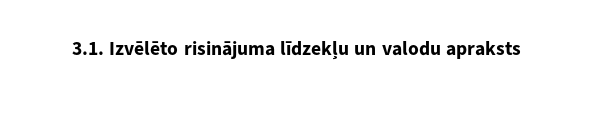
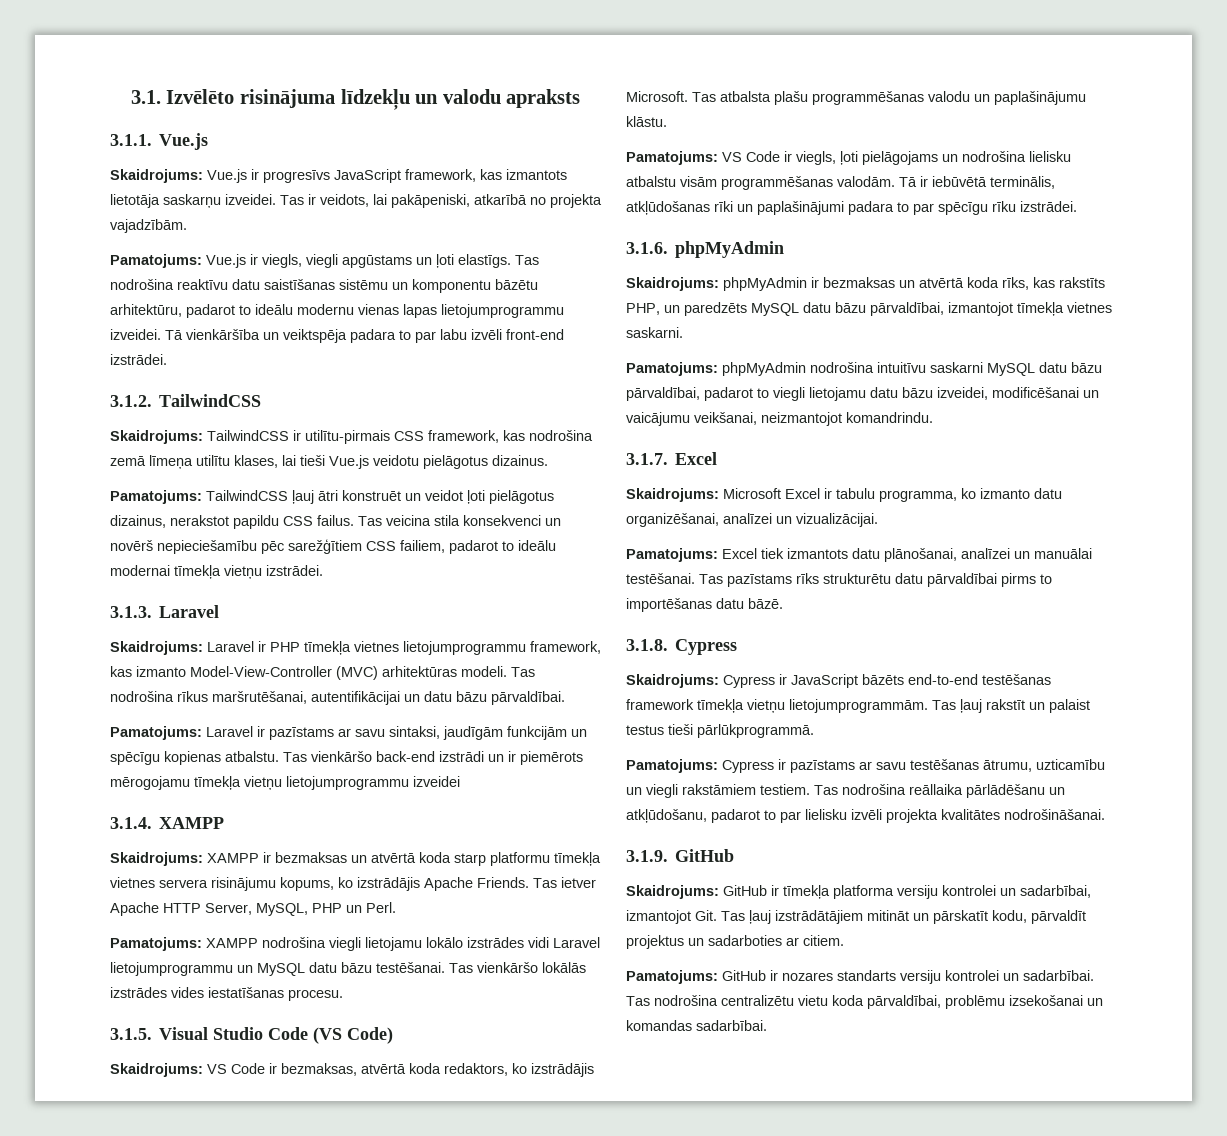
(521, 50) none -> [110,133,209,150] [110,169,567,183] [110,194,602,208] [110,219,187,233] [110,254,539,268] [110,279,538,293] [110,304,564,318] [110,329,564,343] [110,354,167,365] [110,394,262,407] [110,430,593,444] [110,455,548,469] [110,490,554,504] [110,515,561,529] [110,539,556,554] [110,565,323,579] [110,605,220,618] [110,641,601,655] [110,666,535,680] [110,691,565,705] [110,726,587,740] [110,751,583,765] [110,776,460,790] [110,817,225,829] [110,852,601,866] [110,877,596,891] [110,902,396,916] [110,937,600,951] [110,962,586,976] [110,987,343,1001] [110,1027,394,1044] [110,1063,594,1077] [626,91,1086,105] [626,116,667,127] [626,151,1071,165] [626,176,1055,190] [626,201,1077,215] [626,241,785,258] [626,277,1105,291] [626,302,1112,316] [626,327,683,338] [626,362,1102,376] [626,387,1099,401] [626,412,933,426] [626,452,718,465] [626,488,1062,502] [626,513,878,527] [626,548,1092,562] [626,573,1052,587] [626,598,783,612] [626,639,738,655] [626,674,1051,688] [626,699,1090,713] [626,724,814,738] [626,759,1105,773] [626,784,1065,798] [626,809,1105,823] [626,849,735,862] [626,885,1091,899] [626,910,1086,924] [626,935,844,949] [626,970,1094,984] [626,995,1103,1009] [626,1020,767,1031] // 3.1.1. Vue.js // Skaidrojums: Vue.js ir progresīvs JavaScript framework, kas izmantots lietotāja saskarņu izveidei. Tas ir veidots, lai pakāpeniski, atkarībā no projekta vajadzībām. // Pamatojums: Vue.js ir viegls, viegli apgūstams un ļoti elastīgs. Tas nodrošina reaktīvu datu saistīšanas sistēmu un komponentu bāzētu arhitektūru, padarot to ideālu modernu vienas lapas lietojumprogrammu izveidei. Tā vienkāršība un veiktspēja padara to par labu izvēli front-end izstrādei. // 3.1.2. TailwindCSS // Skaidrojums: TailwindCSS ir utilītu-pirmais CSS framework, kas nodrošina zemā līmeņa utilītu klases, lai tieši Vue.js veidotu pielāgotus dizainus. // Pamatojums: TailwindCSS ļauj ātri konstruēt un veidot ļoti pielāgotus dizainus, nerakstot papildu CSS failus. Tas veicina stila konsekvenci un novērš nepieciešamību pēc sarežģītiem CSS failiem, padarot to ideālu modernai tīmekļa vietņu izstrādei. // 3.1.3. Laravel // Skaidrojums: Laravel ir PHP tīmekļa vietnes lietojumprogrammu framework, kas izmanto Model-View-Controller (MVC) arhitektūras modeli. Tas nodrošina rīkus maršrutēšanai, autentifikācijai un datu bāzu pārvaldībai. // Pamatojums: Laravel ir pazīstams ar savu sintaksi, jaudīgām funkcijām un spēcīgu kopienas atbalstu. Tas vienkāršo back-end izstrādi un ir piemērots mērogojamu tīmekļa vietņu lietojumprogrammu izveidei // 3.1.4. XAMPP // Skaidrojums: XAMPP ir bezmaksas un atvērtā koda starp platformu tīmekļa vietnes servera risinājumu kopums, ko izstrādājis Apache Friends. Tas ietver Apache HTTP Server, MySQL, PHP un Perl. // Pamatojums: XAMPP nodrošina viegli lietojamu lokālo izstrādes vidi Laravel lietojumprogrammu un MySQL datu bāzu testēšanai. Tas vienkāršo lokālās izstrādes vides iestatīšanas procesu. // 3.1.5. Visual Studio Code (VS Code) // Skaidrojums: VS Code ir bezmaksas, atvērtā koda redaktors, ko izstrādājis Microsoft. Tas atbalsta plašu programmēšanas valodu un paplašinājumu klāstu. // Pamatojums: VS Code ir viegls, ļoti pielāgojams un nodrošina lielisku atbalstu visām programmēšanas valodām. Tā ir iebūvētā terminālis, atkļūdošanas rīki un paplašinājumi padara to par spēcīgu rīku izstrādei. // 3.1.6. phpMyAdmin // Skaidrojums: phpMyAdmin ir bezmaksas un atvērtā koda rīks, kas rakstīts PHP, un paredzēts MySQL datu bāzu pārvaldībai, izmantojot tīmekļa vietnes saskarni. // Pamatojums: phpMyAdmin nodrošina intuitīvu saskarni MySQL datu bāzu pārvaldībai, padarot to viegli lietojamu datu bāzu izveidei, modificēšanai un vaicājumu veikšanai, neizmantojot komandrindu. // 3.1.7. Excel // Skaidrojums: Microsoft Excel ir tabulu programma, ko izmanto datu organizēšanai, analīzei un vizualizācijai. // Pamatojums: Excel tiek izmantots datu plānošanai, analīzei un manuālai testēšanai. Tas pazīstams rīks strukturētu datu pārvaldībai pirms to importēšanas datu bāzē. // 3.1.8. Cypress // Skaidrojums: Cypress ir JavaScript bāzēts end-to-end testēšanas framework tīmekļa vietņu lietojumprogrammām. Tas ļauj rakstīt un palaist testus tieši pārlūkprogrammā. // Pamatojums: Cypress ir pazīstams ar savu testēšanas ātrumu, uzticamību un viegli rakstāmiem testiem. Tas nodrošina reāllaika pārlādēšanu un atkļūdošanu, padarot to par lielisku izvēli projekta kvalitātes nodrošināšanai. // 3.1.9. GitHub // Skaidrojums: GitHub ir tīmekļa platforma versiju kontrolei un sadarbībai, izmantojot Git. Tas ļauj izstrādātājiem mitināt un pārskatīt kodu, pārvaldīt projektus un sadarboties ar citiem. // Pamatojums: GitHub ir nozares standarts versiju kontrolei un sadarbībai. Tas nodrošina centralizētu vietu koda pārvaldībai, problēmu izsekošanai un komandas sadarbībai.

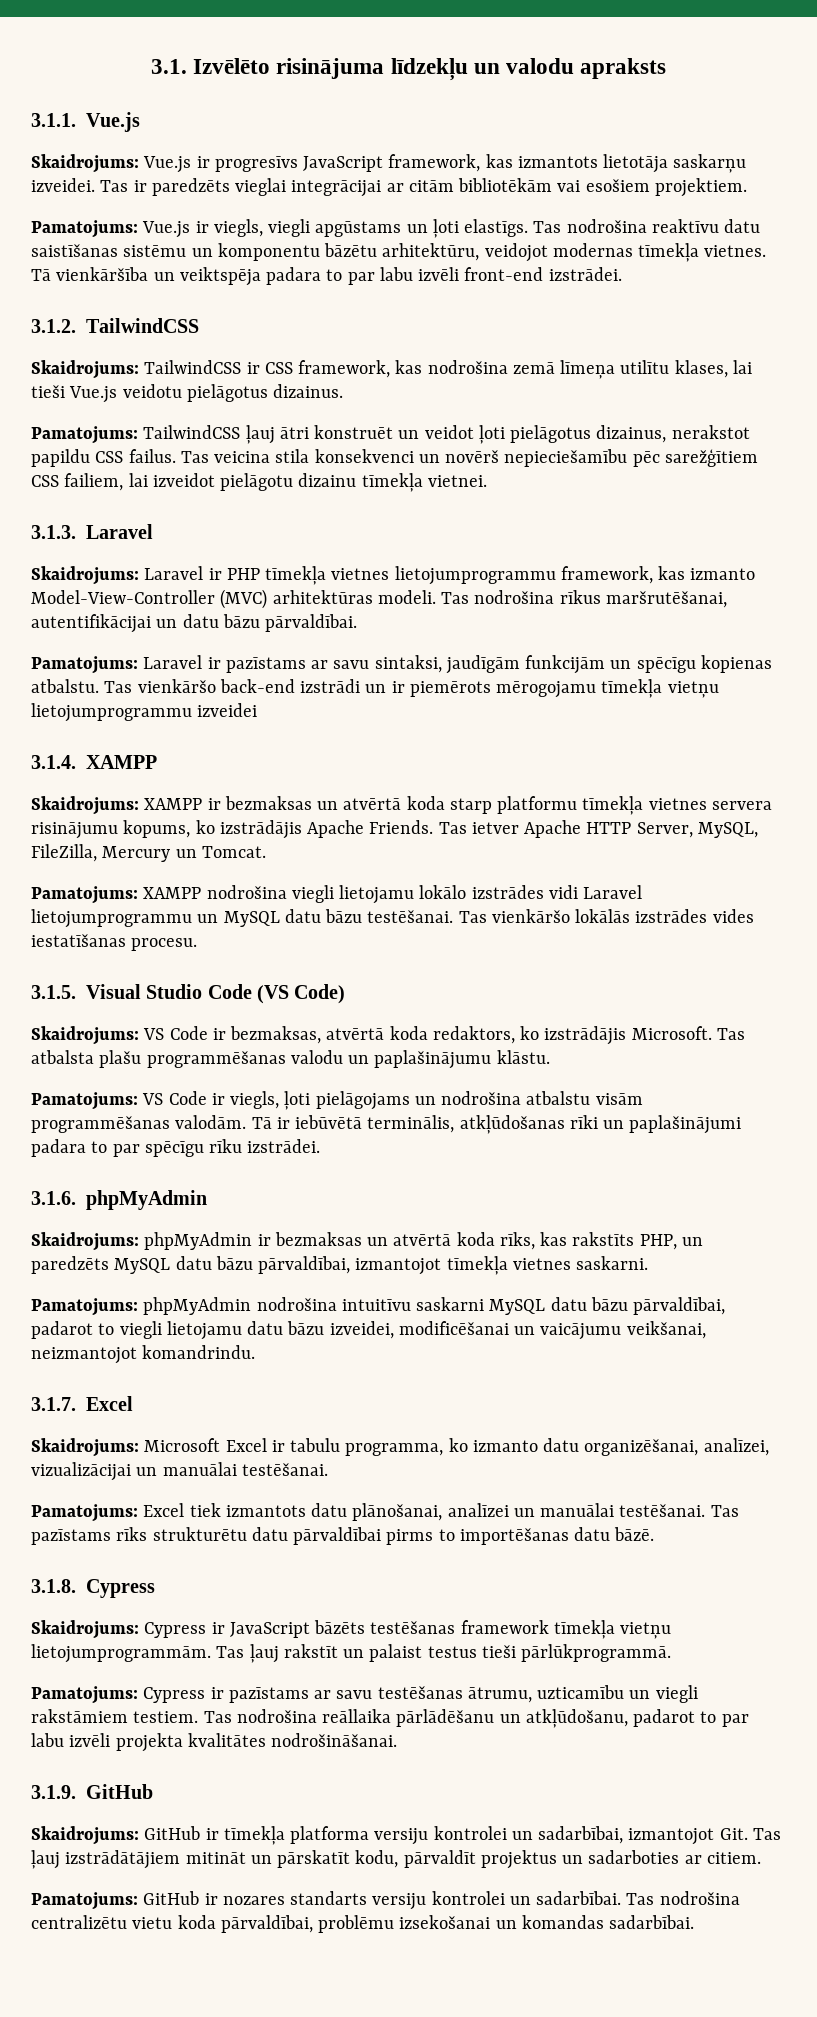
[320,194,602,208] [110,219,187,233] veidots, lai pakāpeniski, atkarībā no projekta vajadzībām. -> [151,178,747,197] paredzēts vieglai integrācijai ar citām bibliotēkām vai esošiem projektiem.
[186,304,564,318] [110,329,161,340] padarot to ideālu modernu vienas lapas lietojumprogrammu izveidei. -> [484,243,767,262] veidojot modernas tīmekļa vietnes.
[305,430,390,444] utilītu-pirmais -> (260, 368) none
[449,540,556,554] [110,565,323,579] padarot to ideālu modernai tīmekļa vietņu izstrādei. -> [128,473,487,492] lai izveidot pielāgotu dizainu tīmekļa vietnei.
[312,902,396,913] PHP un Perl. -> [31,844,266,862] FileZilla, Mercury un Tomcat.
[1029,151,1071,162] lielisku -> (522, 1098) none
[723,513,878,527] analīzei un vizualizācijai. -> [703,1438,769,1456] [31,1462,328,1481] analīzei, vizualizācijai un manuālai testēšanai.
[908,674,978,685] end-to-end -> (366, 1627) none
[805,809,847,820] lielisku -> [31,1733,64,1747] labu

